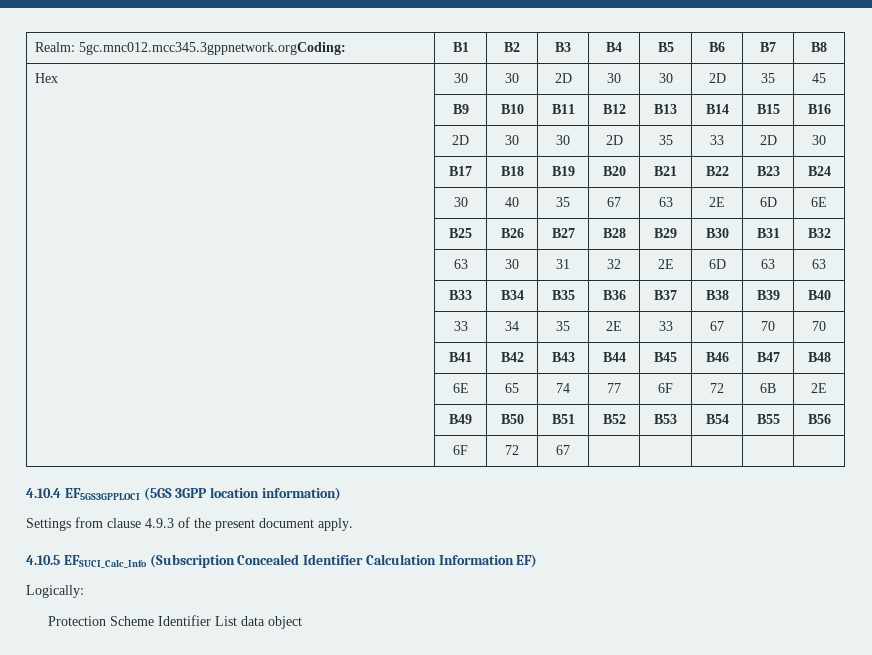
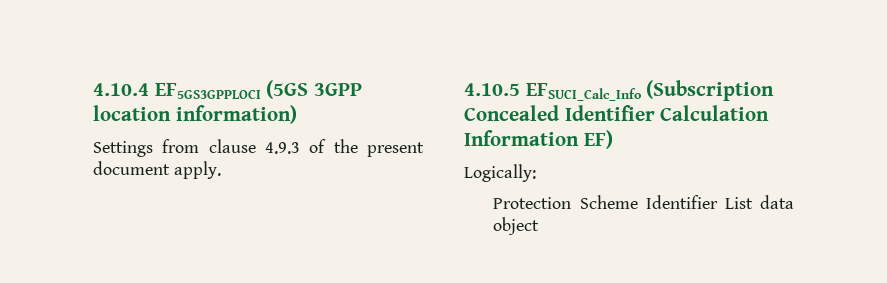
[34,42,346,55] [452,42,469,52] [504,42,520,52] [555,42,571,52] [606,42,622,52] [657,42,674,52] [709,42,725,52] [760,42,776,52] [811,42,827,52] [34,73,58,83] [453,73,468,83] [505,73,519,83] [554,73,572,83] [607,73,621,83] [658,73,673,83] [708,73,726,83] [761,73,775,83] [812,73,826,83] [452,104,469,114] [500,104,524,114] [551,104,575,114] [602,104,626,114] [654,104,677,114] [705,104,729,114] [756,104,780,114] [807,104,831,114] [452,135,469,145] [505,135,519,145] [556,135,570,145] [605,135,623,145] [658,135,673,145] [710,135,724,145] [759,135,777,145] [812,135,826,145] [449,166,472,176] [500,166,524,176] [551,166,575,176] [602,166,626,176] [654,166,677,176] [705,166,729,176] [756,166,780,176] [807,166,831,176] [453,197,468,207] [505,197,519,207] [556,197,570,207] [607,197,621,207] [658,197,673,207] [709,197,725,207] [759,197,777,207] [811,197,827,207] [449,228,472,238] [500,228,524,238] [551,228,575,238] [602,228,626,238] [654,228,677,238] [705,228,729,238] [756,228,780,238] [807,228,831,238] [453,259,468,269] [505,259,519,269] [556,259,570,269] [607,259,621,269] [657,259,674,269] [708,259,726,269] [761,259,775,269] [812,259,826,269] [449,290,472,300] [500,290,524,300] [551,290,575,300] [602,290,626,300] [654,290,677,300] [705,290,729,300] [756,290,780,300] [807,290,831,300] [453,321,468,331] [505,321,519,331] [556,321,570,331] [606,321,622,331] [658,321,673,331] [710,321,724,331] [761,321,775,331] [812,321,826,331] [449,352,472,362] [500,352,524,362] [551,352,575,362] [602,352,626,362] [654,352,677,362] [705,352,729,362] [756,352,780,362] [807,352,831,362] [452,383,469,393] [505,383,519,393] [556,383,570,393] [607,383,621,393] [658,383,673,393] [710,383,724,393] [760,383,776,393] [811,383,827,393] [449,414,472,424] [500,414,524,424] [551,414,575,424] [602,414,626,424] [654,414,677,424] [705,414,729,424] [756,414,780,424] [807,414,831,424] [453,445,468,455] [505,445,519,455] [556,445,570,455] Realm: 5gc.mnc012.mcc345.3gppnetwork.orgCoding: | B1 | B2 | B3 | B4 | B5 | B6 | B7 | B8 // Hex | 30 | 30 | 2D | 30 | 30 | 2D | 35 | 45 // | B9 | B10 | B11 | B12 | B13 | B14 | B15 | B16 // | 2D | 30 | 30 | 2D | 35 | 33 | 2D | 30 // | B17 | B18 | B19 | B20 | B21 | B22 | B23 | B24 // | 30 | 40 | 35 | 67 | 63 | 2E | 6D | 6E // | B25 | B26 | B27 | B28 | B29 | B30 | B31 | B32 // | 63 | 30 | 31 | 32 | 2E | 6D | 63 | 63 // | B33 | B34 | B35 | B36 | B37 | B38 | B39 | B40 // | 33 | 34 | 35 | 2E | 33 | 67 | 70 | 70 // | B41 | B42 | B43 | B44 | B45 | B46 | B47 | B48 // | 6E | 65 | 74 | 77 | 6F | 72 | 6B | 2E // | B49 | B50 | B51 | B52 | B53 | B54 | B55 | B56 // | 6F | 72 | 67 | | | | | // -> (93, 89) none

